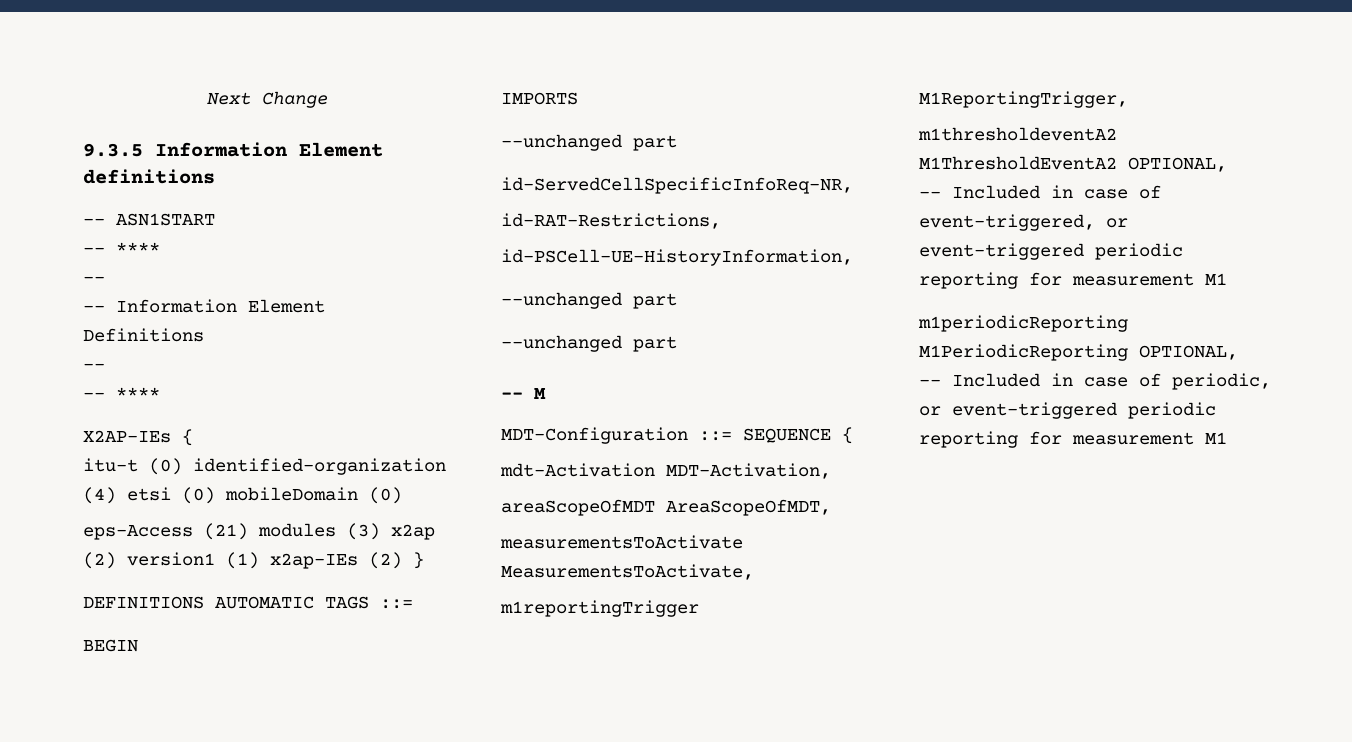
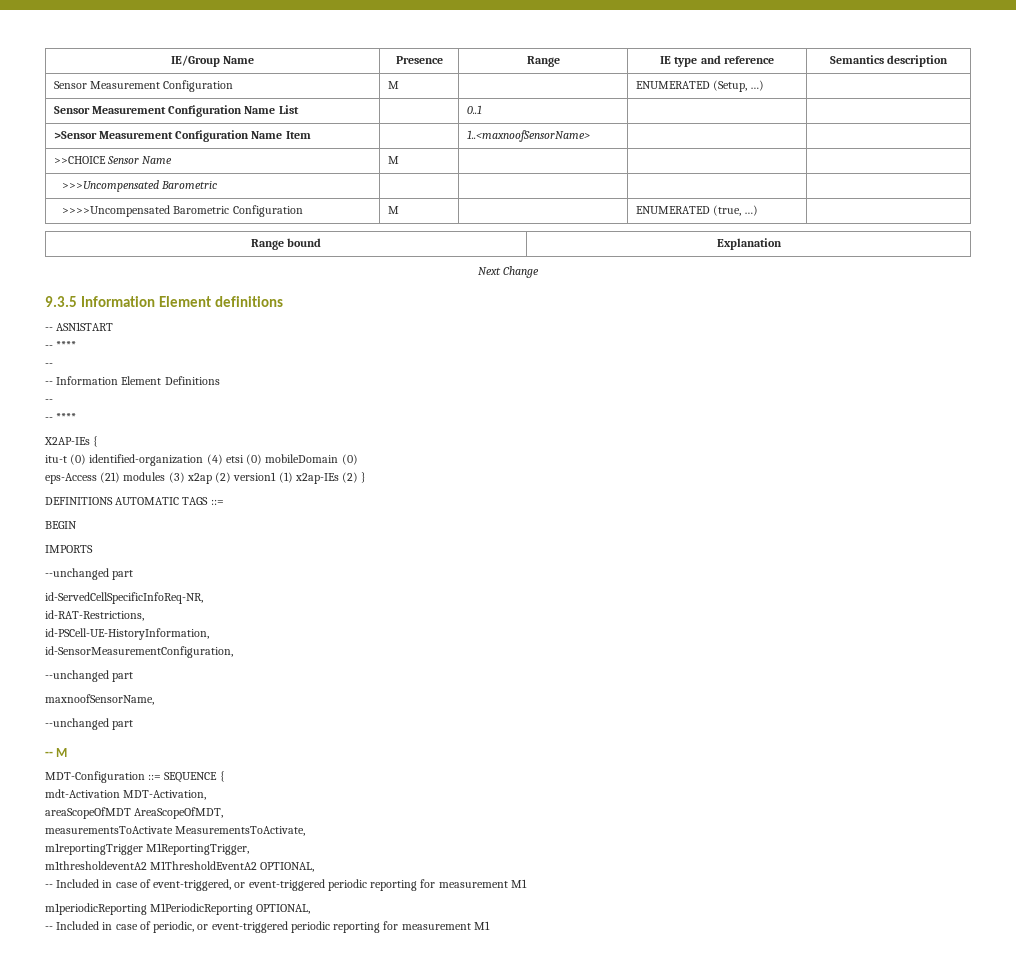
(207, 98) none -> [170,55,255,67] [395,56,443,64] [526,56,560,67] [660,55,774,67] [829,55,949,67] [53,80,234,92] [387,81,399,89] [635,80,765,92] [53,105,299,117] [466,105,482,114] [53,130,311,142] [466,130,590,142] [53,156,173,164] [387,156,399,164] [62,180,218,192] [62,205,303,217] [387,206,399,214] [635,205,759,216] [250,238,322,250] [716,238,782,250] IE/Group Name | Presence | Range | IE type and reference | Semantics description // Sensor Measurement Configuration | M | | ENUMERATED (Setup, …) | // Sensor Measurement Configuration Name List | | 0..1 | | // >Sensor Measurement Configuration Name Item | | 1..<maxnoofSensorName> | | // >>CHOICE Sensor Name | M | | | // >>>Uncompensated Barometric | | | | // >>>>Uncompensated Barometric Configuration | M | | ENUMERATED (true, …) | // Range bound | Explanation //
[501,292,677,309] // --unchanged part -> [45,646,233,658] [45,670,134,682] [45,694,154,705] // id-SensorMeasurementConfiguration, // --unchanged part // maxnoofSensorName,

